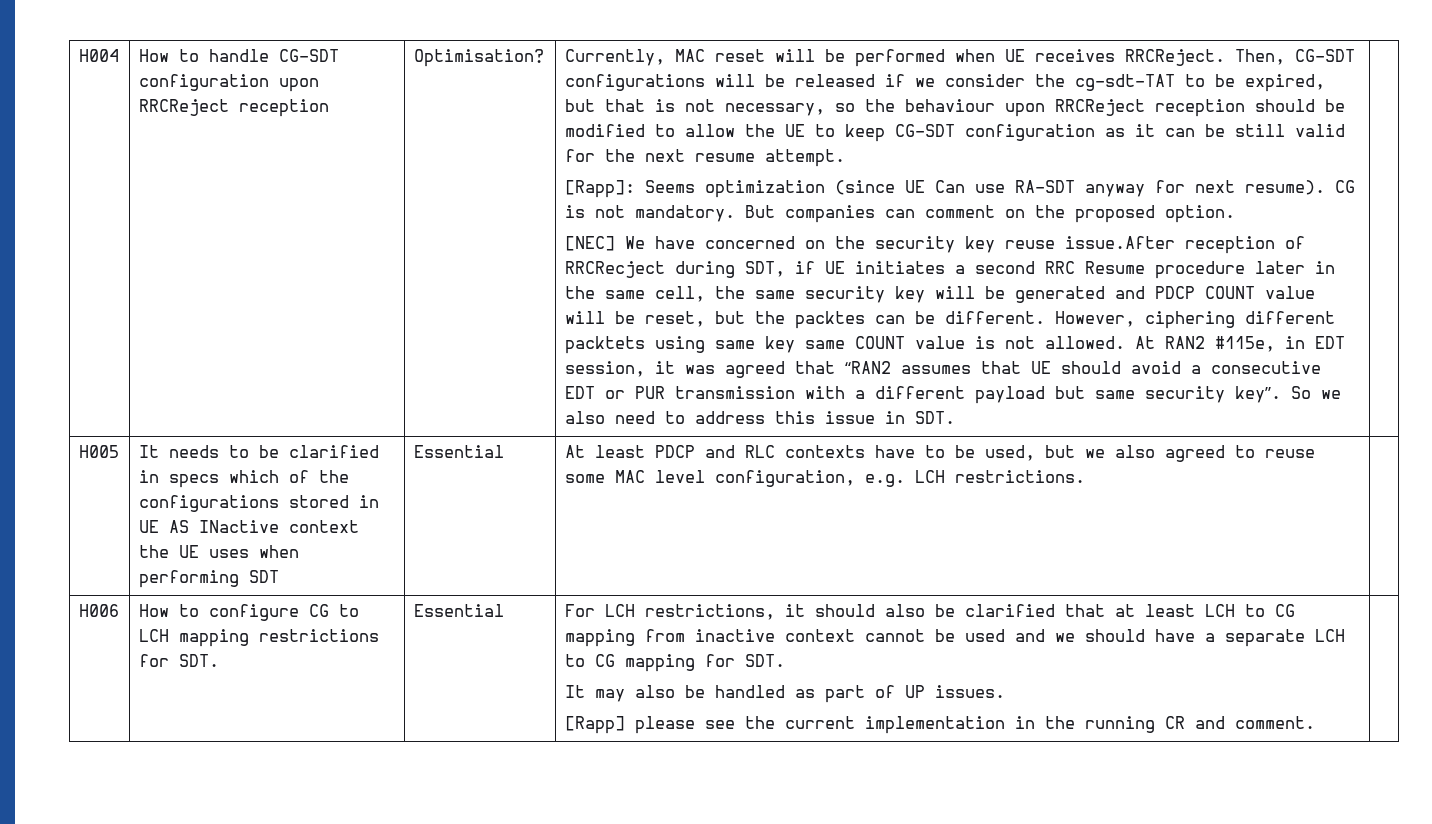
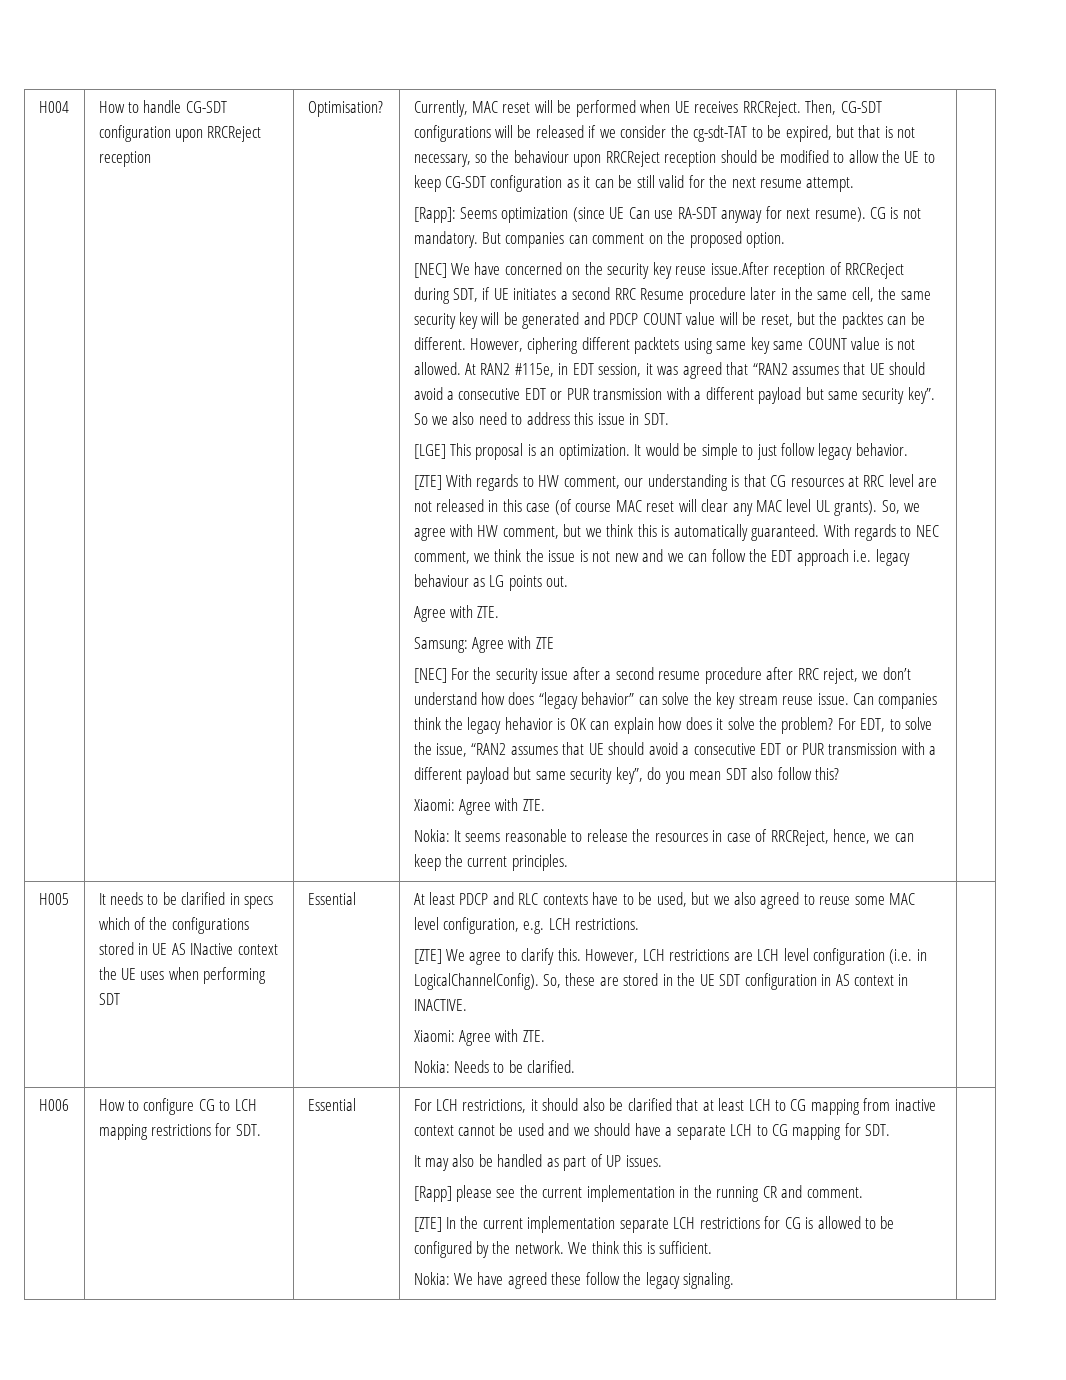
(955, 417) none -> [413,443,908,460] [413,474,938,491] [413,499,921,516] [413,524,939,541] [413,549,910,566] [413,574,569,591] [413,605,500,622] [413,636,554,653] [413,667,911,684] [413,692,938,709] [413,717,933,734] [413,742,937,757] [413,767,839,784] [413,798,545,815] [413,829,914,846] [413,854,568,871] // [LGE] This proposal is an optimization. It would be simple to just follow legacy behavior. // [ZTE] With regards to HW comment, our understanding is that CG resources at RRC level are not released in this case (of course MAC reset will clear any MAC level UL grants). So, we agree with HW comment, but we think this is automatically guaranteed. With regards to NEC comment, we think the issue is not new and we can follow the EDT approach i.e. legacy behaviour as LG points out. // Agree with ZTE. // Samsung: Agree with ZTE // [NEC] For the security issue after a second resume procedure after RRC reject, we don’t understand how does “legacy behavior” can solve the key stream reuse issue. Can companies think the legacy hehavior is OK can explain how does it solve the problem? For EDT, to solve the issue, “RAN2 assumes that UE should avoid a consecutive EDT or PUR transmission with a different payload but same security key”, do you mean SDT also follow this? // Xiaomi: Agree with ZTE. // Nokia: It seems reasonable to release the resources in case of RRCReject, hence, we can keep the current principles.
(1085, 476) none -> [413,948,927,965] [413,973,909,990] [413,999,467,1011] [413,1029,545,1046] [413,1060,576,1073] // [ZTE] We agree to clarify this. However, LCH restrictions are LCH level configuration (i.e. in LogicalChannelConfig). So, these are stored in the UE SDT configuration in AS context in INACTIVE. // Xiaomi: Agree with ZTE. // Nokia: Needs to be clarified.
(1315, 722) none -> [413,1216,895,1233] [413,1241,713,1258] [413,1272,735,1289] // [ZTE] In the current implementation separate LCH restrictions for CG is allowed to be configured by the network. We think this is sufficient. // Nokia: We have agreed these follow the legacy signaling.

